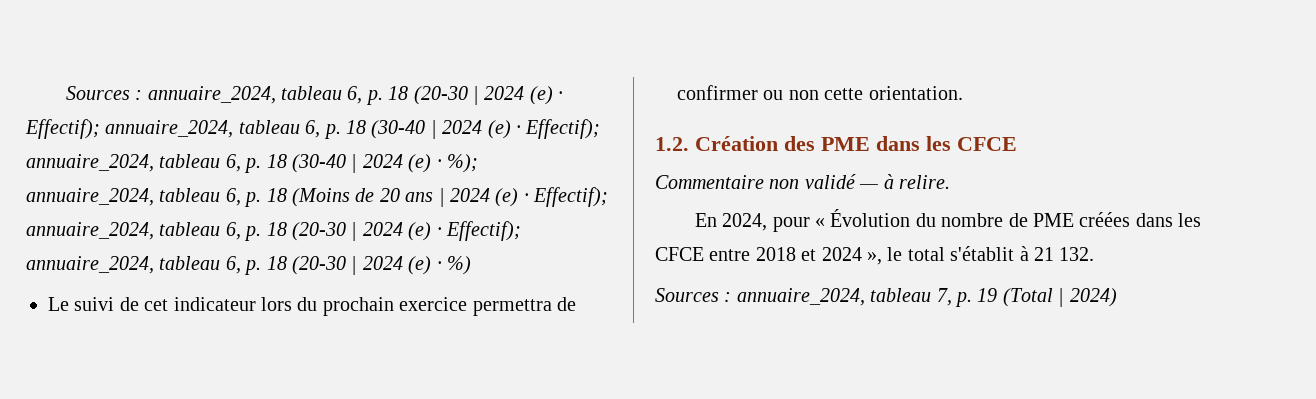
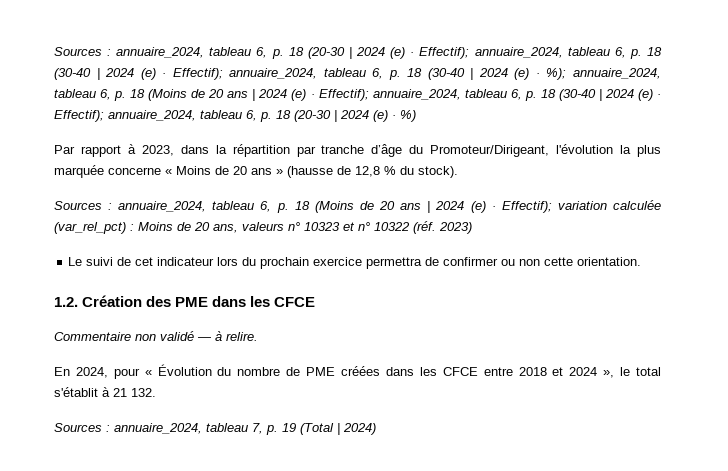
[292,222,346,241] (20-30 -> [558,89,596,101] (30-40
(471, 265) none -> [54,144,662,157] [54,165,458,178] [54,200,662,213] [54,221,472,234] // Par rapport à 2023, dans la répartition par tranche d’âge du Promoteur/Dirigeant, l'évolution la plus marquée concerne « Moins de 20 ans » (hausse de 12,8 % du stock). // Sources : annuaire_2024, tableau 6, p. 18 (Moins de 20 ans | 2024 (e) · Effectif); variation calculée (var_rel_pct) : Moins de 20 ans, valeurs n° 10323 et n° 10322 (réf. 2023)

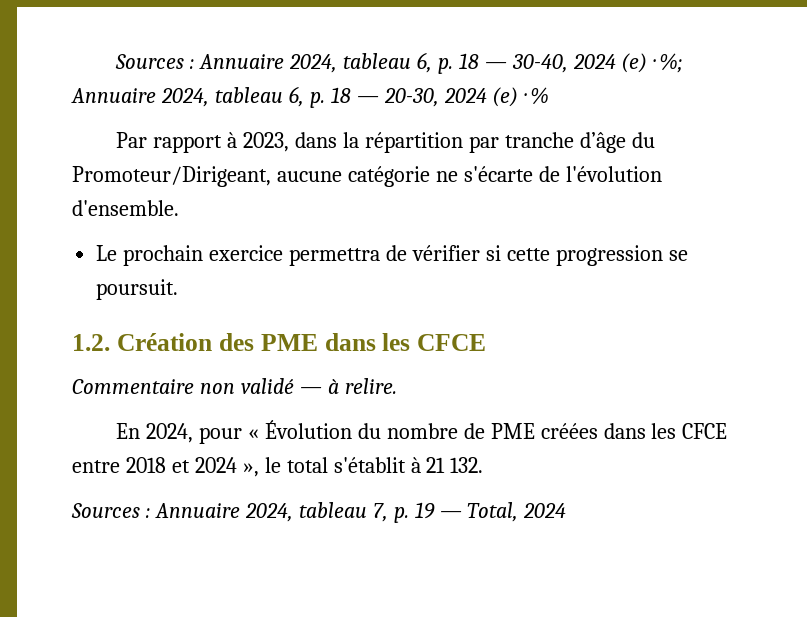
[54,47,663,59] [54,68,661,80] [54,89,661,101] [54,110,416,122] Sources : annuaire_2024, tableau 6, p. 18 (20-30 | 2024 (e) · Effectif); annuaire_2024, tableau 6, p. 18 (30-40 | 2024 (e) · Effectif); annuaire_2024, tableau 6, p. 18 (30-40 | 2024 (e) · %); annuaire_2024, tableau 6, p. 18 (Moins de 20 ans | 2024 (e) · Effectif); annuaire_2024, tableau 6, p. 18 (30-40 | 2024 (e) · Effectif); annuaire_2024, tableau 6, p. 18 (20-30 | 2024 (e) · %) -> [115,52,684,74] [71,86,550,108] Sources : Annuaire 2024, tableau 6, p. 18 — 30-40, 2024 (e) · %; Annuaire 2024, tableau 6, p. 18 — 20-30, 2024 (e) · %
[556,144,662,157] [54,165,458,178] [54,200,662,213] [54,221,472,234] [68,257,642,269] l'évolution la plus marquée concerne « Moins de 20 ans » (hausse de 12,8 % du stock). // Sources : annuaire_2024, tableau 6, p. 18 (Moins de 20 ans | 2024 (e) · Effectif); variation calculée (var_rel_pct) : Moins de 20 ans, valeurs n° 10323 et n° 10322 (réf. 2023) // Le suivi de cet indicateur lors du prochain exercice permettra de confirmer ou non cette orientation. -> [276,166,662,187] [72,200,179,216] [96,245,688,266] [96,279,179,300] aucune catégorie ne s'écarte de l'évolution d'ensemble. // Le prochain exercice permettra de vérifier si cette progression se poursuit.
[114,423,202,434] annuaire_2024, -> [154,503,293,522] Annuaire 2024,
[300,423,376,435] (Total | 2024) -> [439,502,567,522] — Total, 2024

